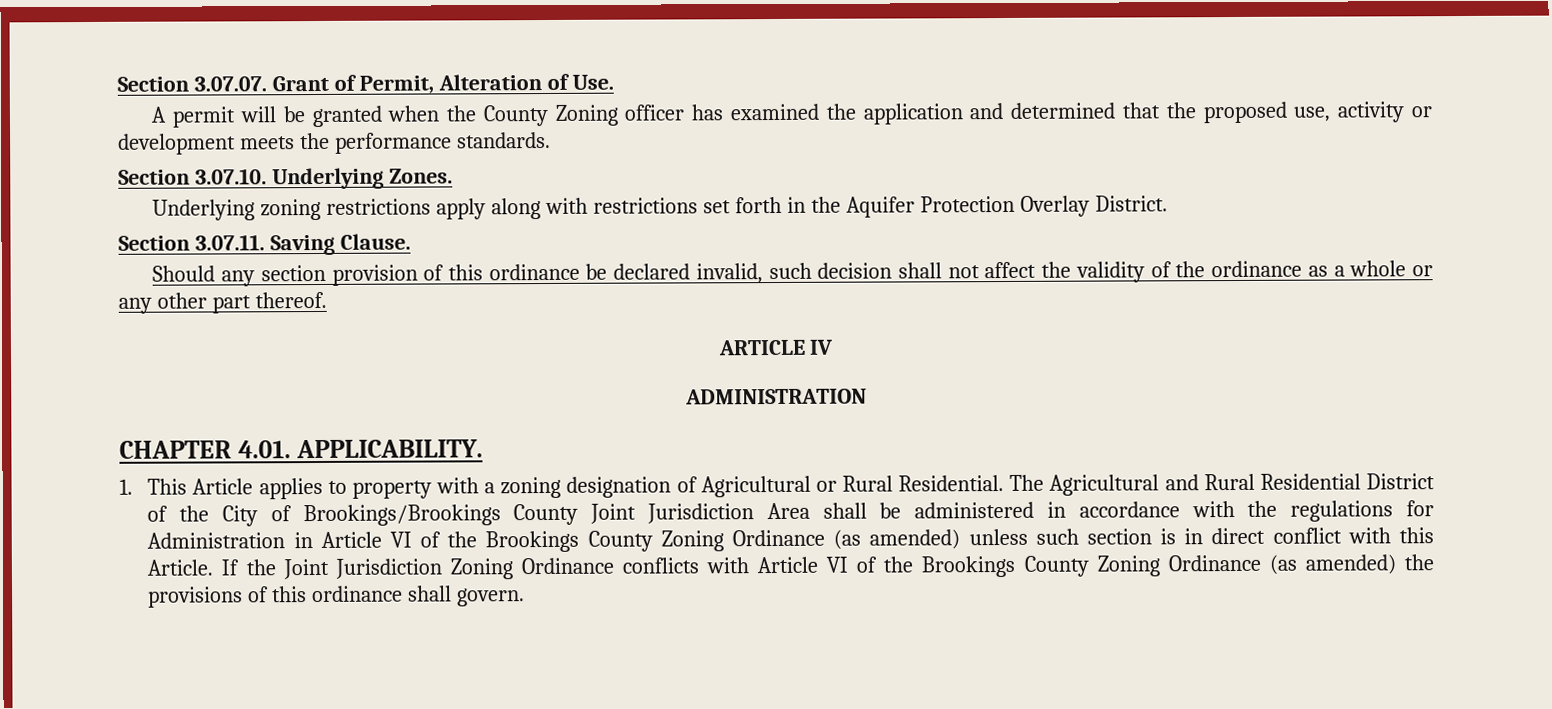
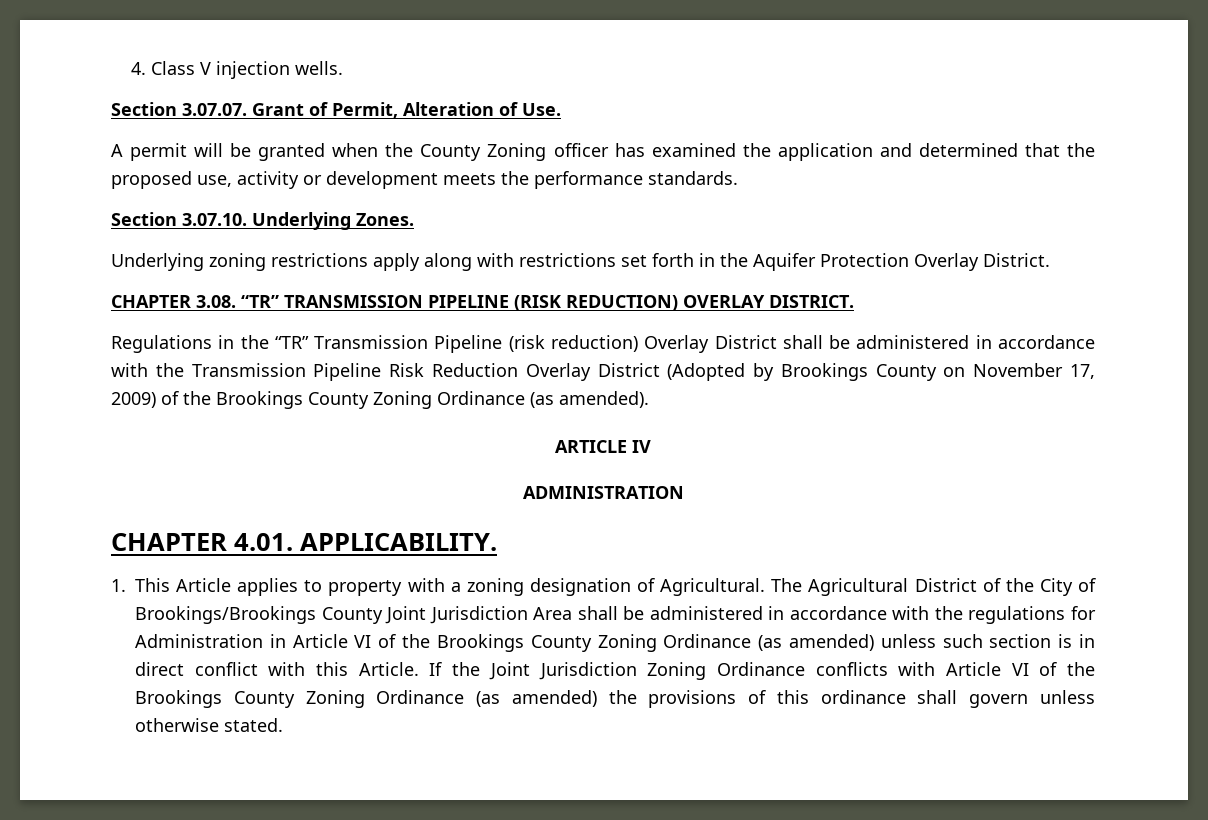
(117, 84) none -> [131,61,344,79] 4. Class V injection wells. //
[118,233,411,256] [152,260,1434,287] [118,291,327,314] Section 3.07.11. Saving Clause. // Should any section provision of this ordinance be declared invalid, such decision shall not affect the validity of the ordinance as a whole or any other part thereof. -> [111,295,854,311] [111,335,1096,353] [111,363,1096,381] [111,391,649,409] CHAPTER 3.08. “TR” TRANSMISSION PIPELINE (RISK REDUCTION) OVERLAY DISTRICT. // Regulations in the “TR” Transmission Pipeline (risk reduction) Overlay District shall be administered in accordance with the Transmission Pipeline Risk Reduction Overlay District (Adopted by Brookings County on November 17, 2009) of the Brookings County Zoning Ordinance (as amended).
[700,473,1361,498] Agricultural or Rural Residential. The Agricultural and Rural Residential -> [660,578,909,596] Agricultural. The Agricultural
[457,588,526,607] govern. -> [969,690,1095,708] [135,718,283,732] govern unless otherwise stated.

